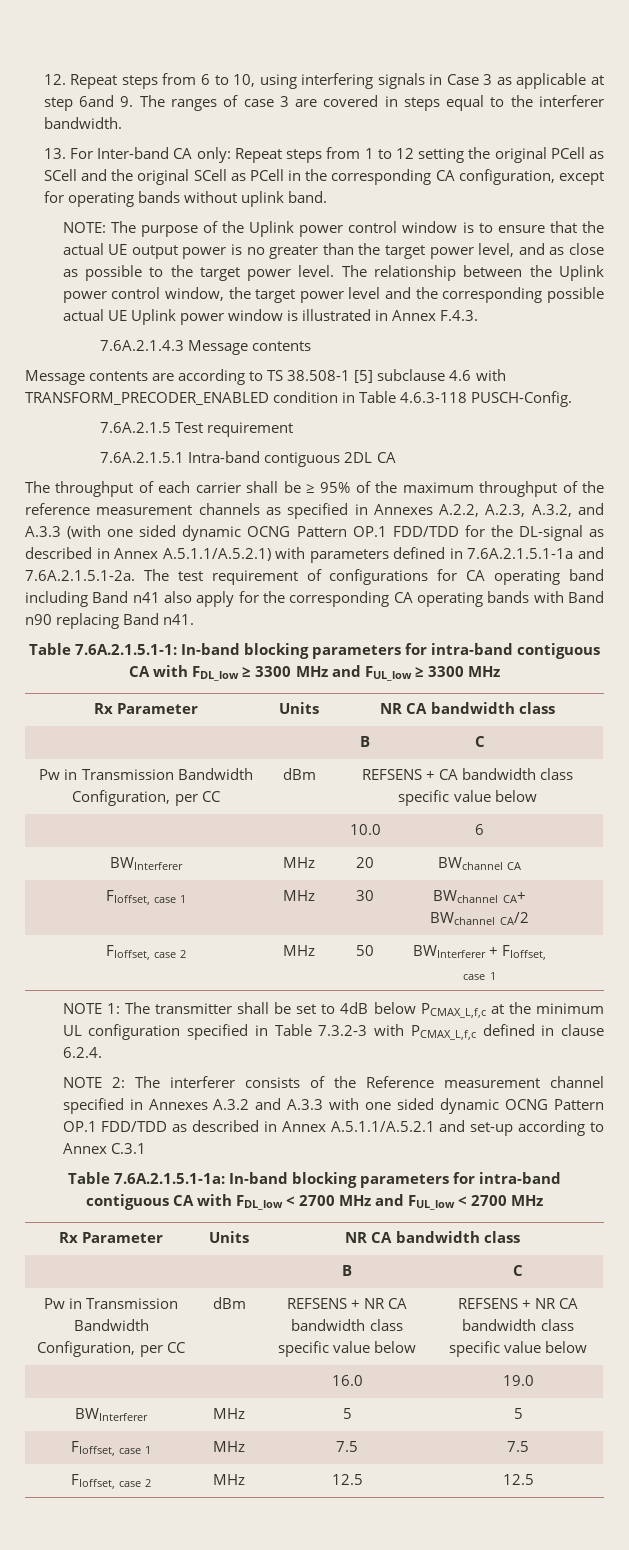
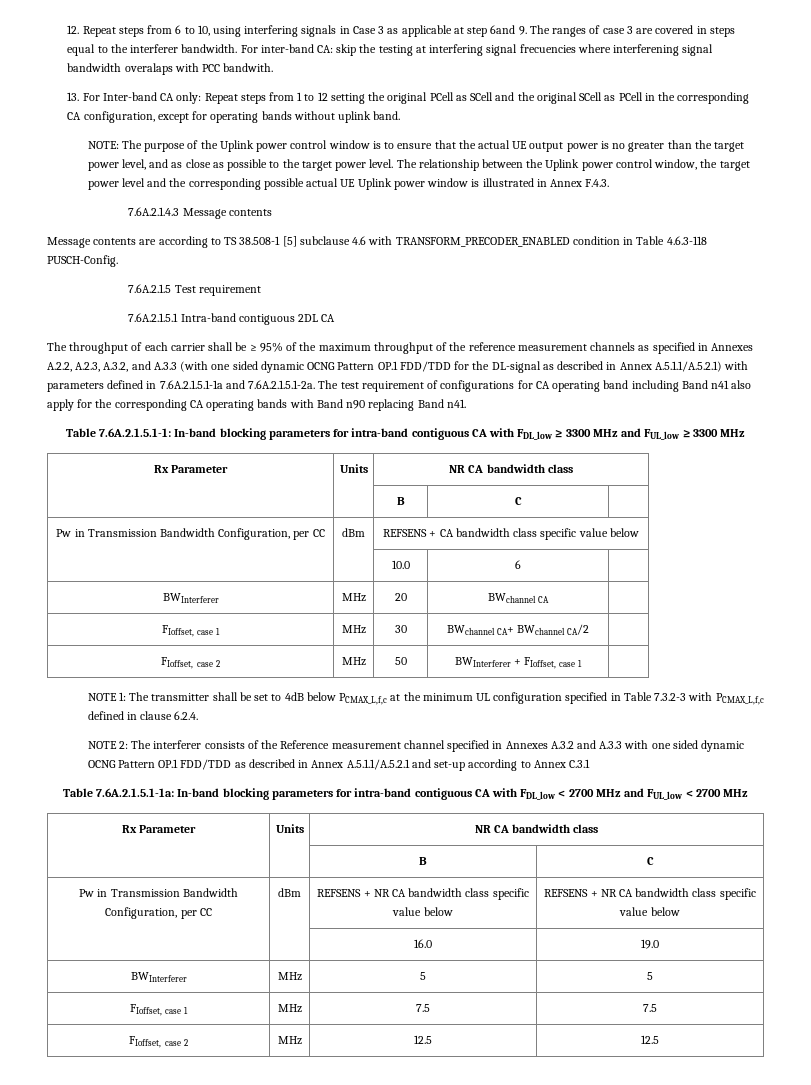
(122, 123) none -> [240,44,714,56] [67,63,274,75] For inter-band CA: skip the testing at interfering signal frecuencies where interferening signal bandwidth overalaps with PCC bandwith.

